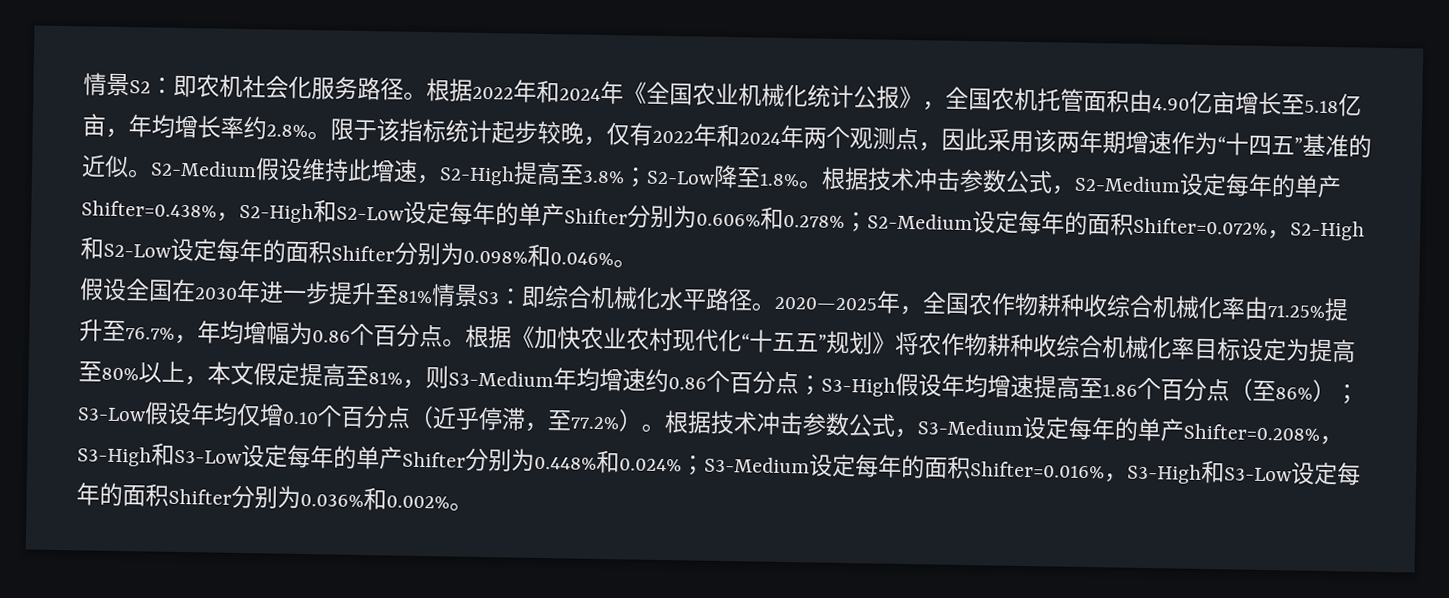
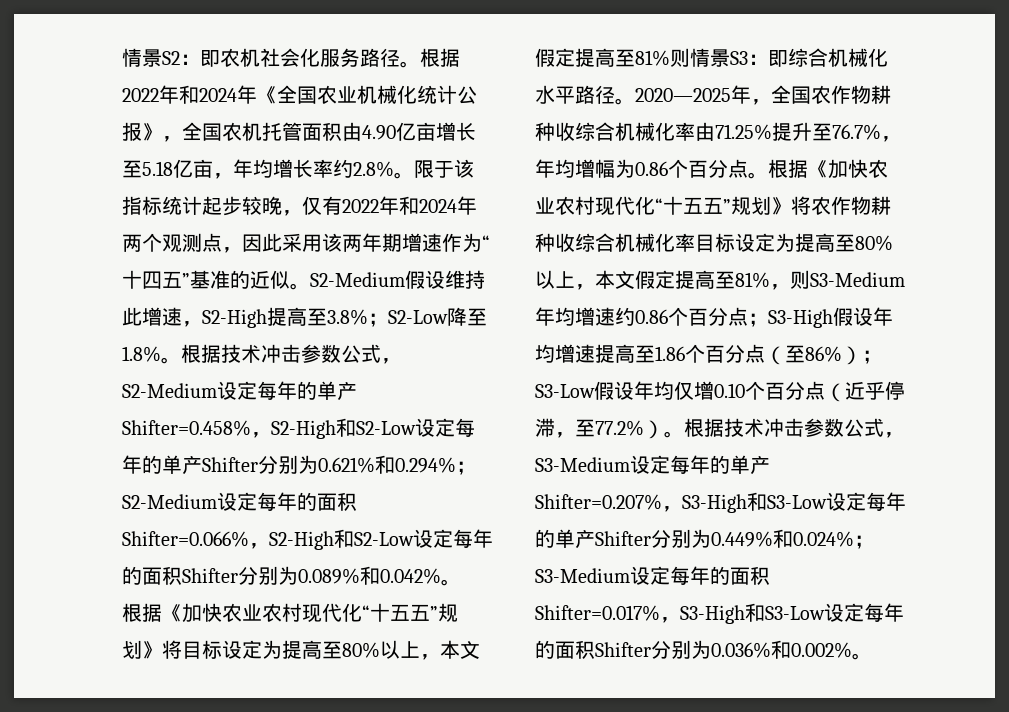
[81,200,217,218] Shifter=0.438% -> [122,420,251,436] Shifter=0.458%
[696,206,845,230] 0.606%和0.278% -> [318,455,456,474] 0.621%和0.294%
[1133,217,1268,235] Shifter=0.072% -> [122,531,249,547] Shifter=0.066%
[463,243,637,268] [79,277,433,306] 0.098%和0.046%。 // 假设全国在2030年进一步提升至81% -> [298,566,461,586] [122,603,458,623] [122,640,480,660] [535,48,690,67] 0.089%和0.042%。 // 根据《加快农业农村现代化“十五五”规划》将目标设定为提高至80%以上，本文假定提高至81%则
[1183,423,1320,441] Shifter=0.208% -> [535,494,662,510] Shifter=0.207%
[534,456,597,470] 0.448% -> [711,531,773,547] 0.449%
[970,461,1105,479] Shifter=0.016% -> [535,605,660,621] Shifter=0.017%

